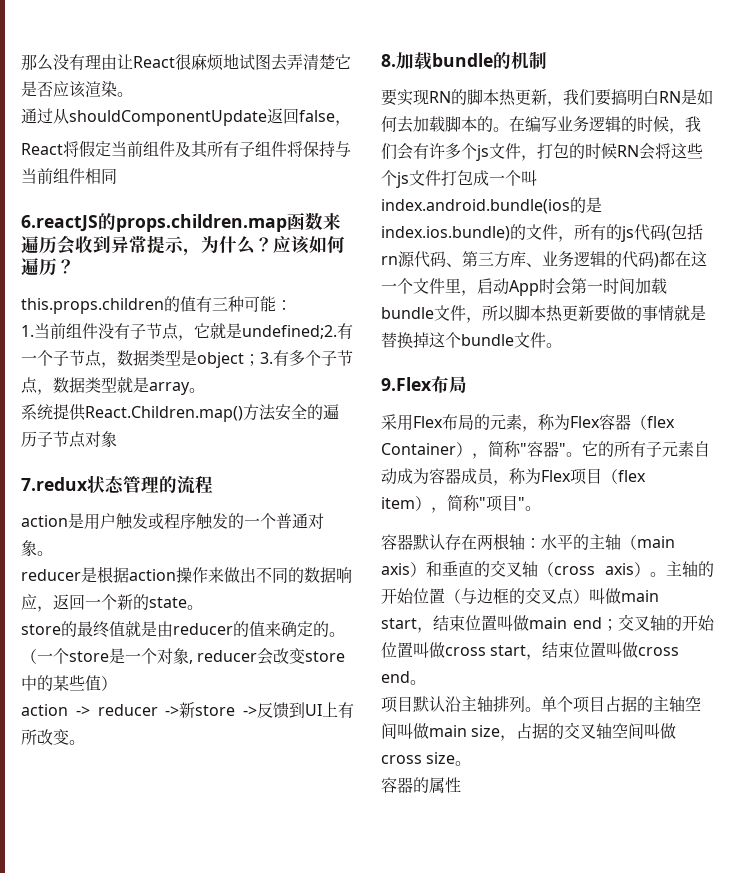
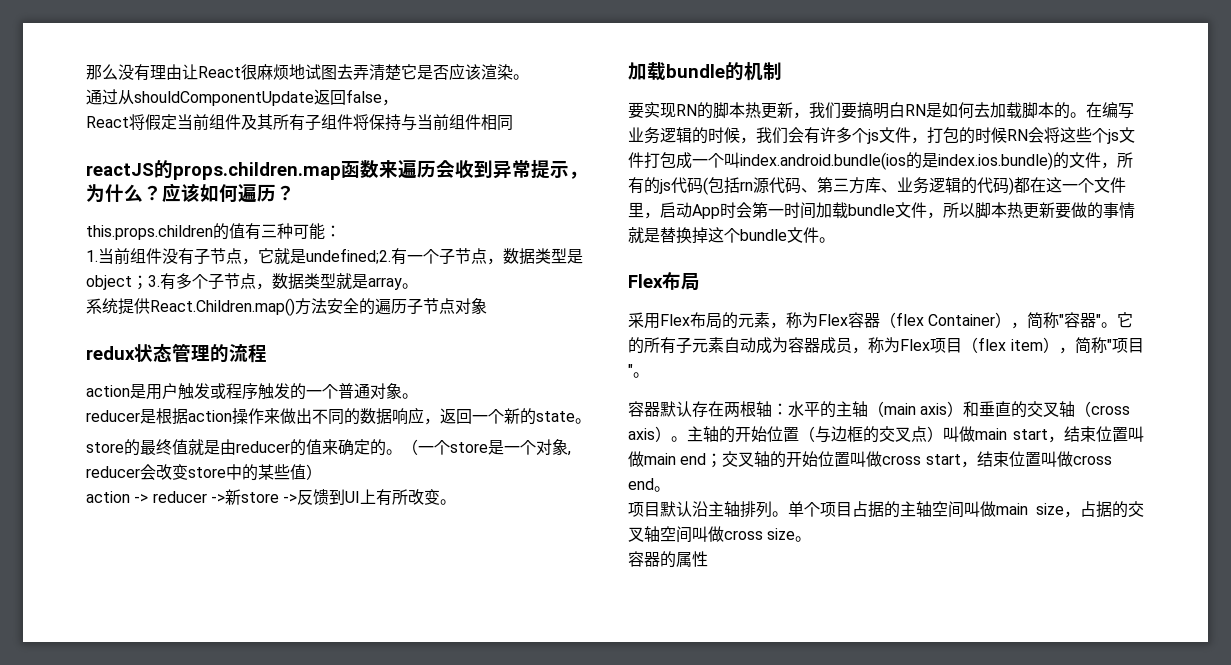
[21,215,98,232] 6.reactJS -> [86,163,154,176] reactJS
[21,477,88,491] 7.redux -> [86,346,135,360] redux
[381,54,396,67] 8. -> (457, 502) none
[381,377,432,391] 9.Flex -> [628,274,663,288] Flex

